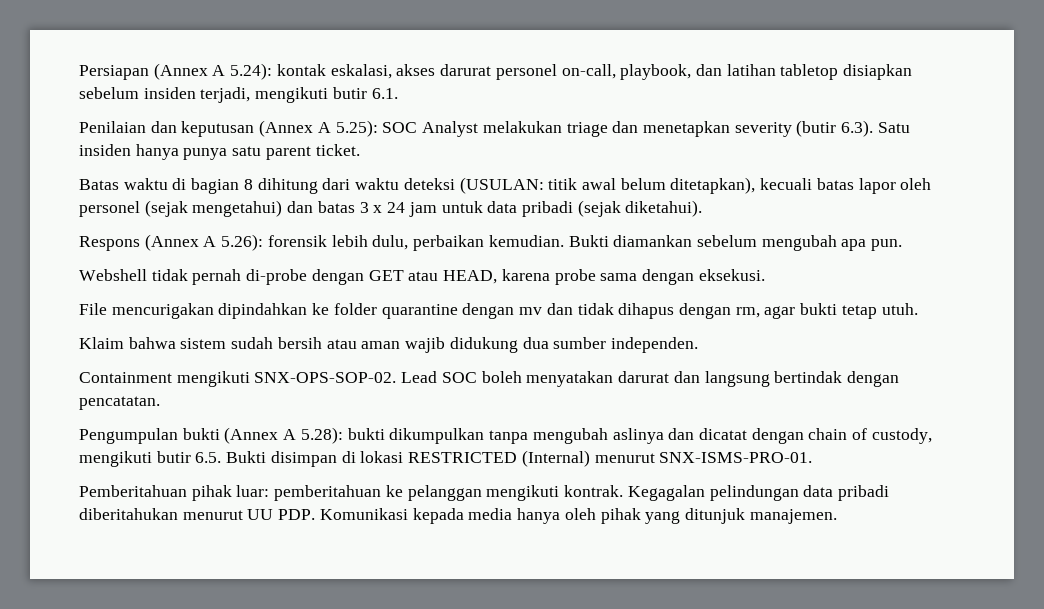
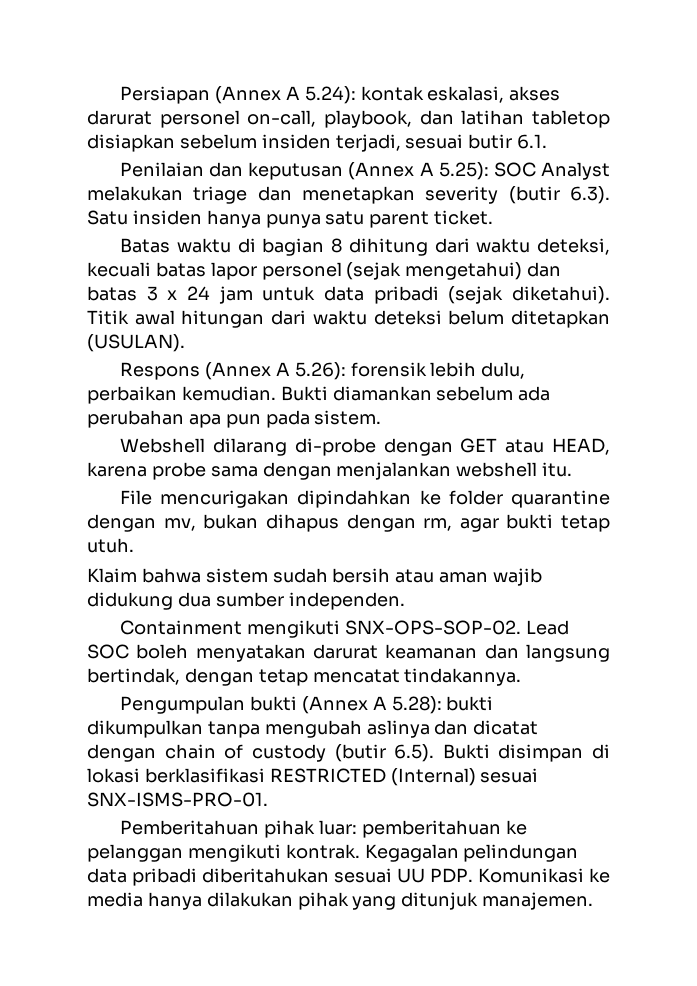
[255,87,329,103] mengikuti -> [405,134,464,149] sesuai
[403,177,756,194] deteksi (USULAN: titik awal belum ditetapkan), -> [537,238,610,255] deteksi,
[900,178,932,190] oleh -> (257, 271) none
(703, 208) none -> [87,310,610,328] [87,334,185,352] Titik awal hitungan dari waktu deteksi belum ditetapkan (USULAN).
[761,235,903,251] mengubah apa pun. -> [518,386,551,401] [87,410,382,428] ada perubahan apa pun pada sistem.
[151,269,242,285] tidak pernah -> [212,438,287,456] dilarang
[698,269,765,281] eksekusi. -> [336,462,573,480] menjalankan webshell itu.
[519,303,614,315] mv dan tidak -> [163,514,259,531] mv, bukan
(670, 377) none -> [385,644,478,659] keamanan
[774,371,899,387] [79,396,160,410] bertindak dengan pencatatan. -> [87,668,522,686] bertindak, dengan tetap mencatat tindakannya.
[871,428,932,444] [79,451,222,467] custody, mengikuti butir 6.5. -> [251,744,435,762] custody (butir 6.5).
(404, 457) none -> [144,768,265,783] berklasifikasi
[594,453,655,463] menurut -> [480,768,539,783] sesuai
[182,510,243,520] menurut -> [334,868,392,883] sesuai
[412,508,464,524] kepada -> [589,868,610,883] ke
[564,508,596,520] oleh -> [206,892,293,907] dilakukan

